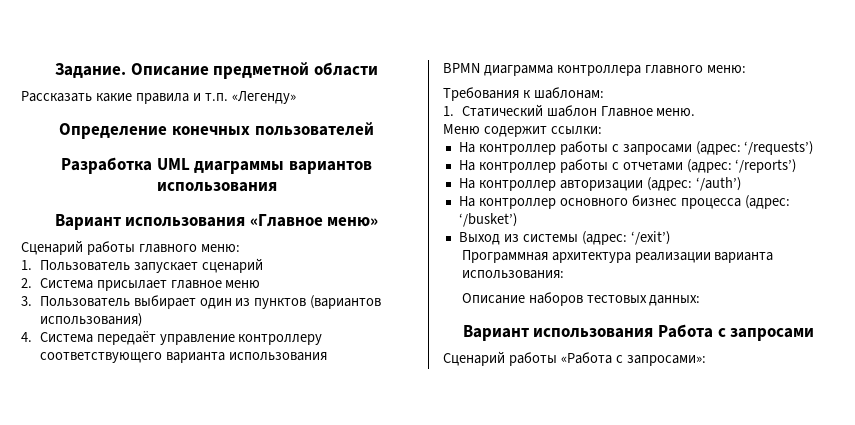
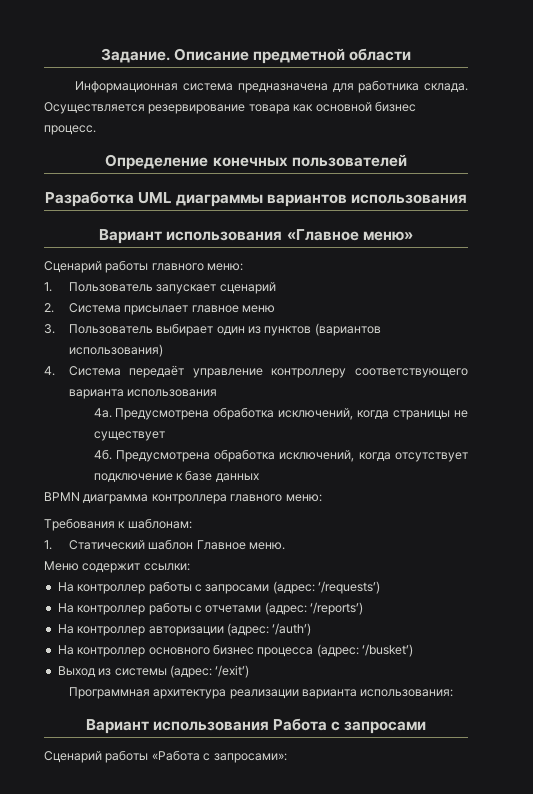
[21,91,296,104] Рассказать какие правила и т.п. «Легенду» -> [75,80,469,93] [44,101,416,114] [44,125,96,135] Информационная система предназначена для работника склада. Осуществляется резервирование товара как основной бизнес процесс.
(327, 356) none -> [93,407,469,420] [93,431,165,441] [93,449,469,462] [93,470,259,482] // 4а. Предусмотрена обработка исключений, когда страницы не существует // 4б. Предусмотрена обработка исключений, когда отсутствует подключение к базе данных
[461,292,701,306] // Описание наборов тестовых данных: -> (454, 693) none

